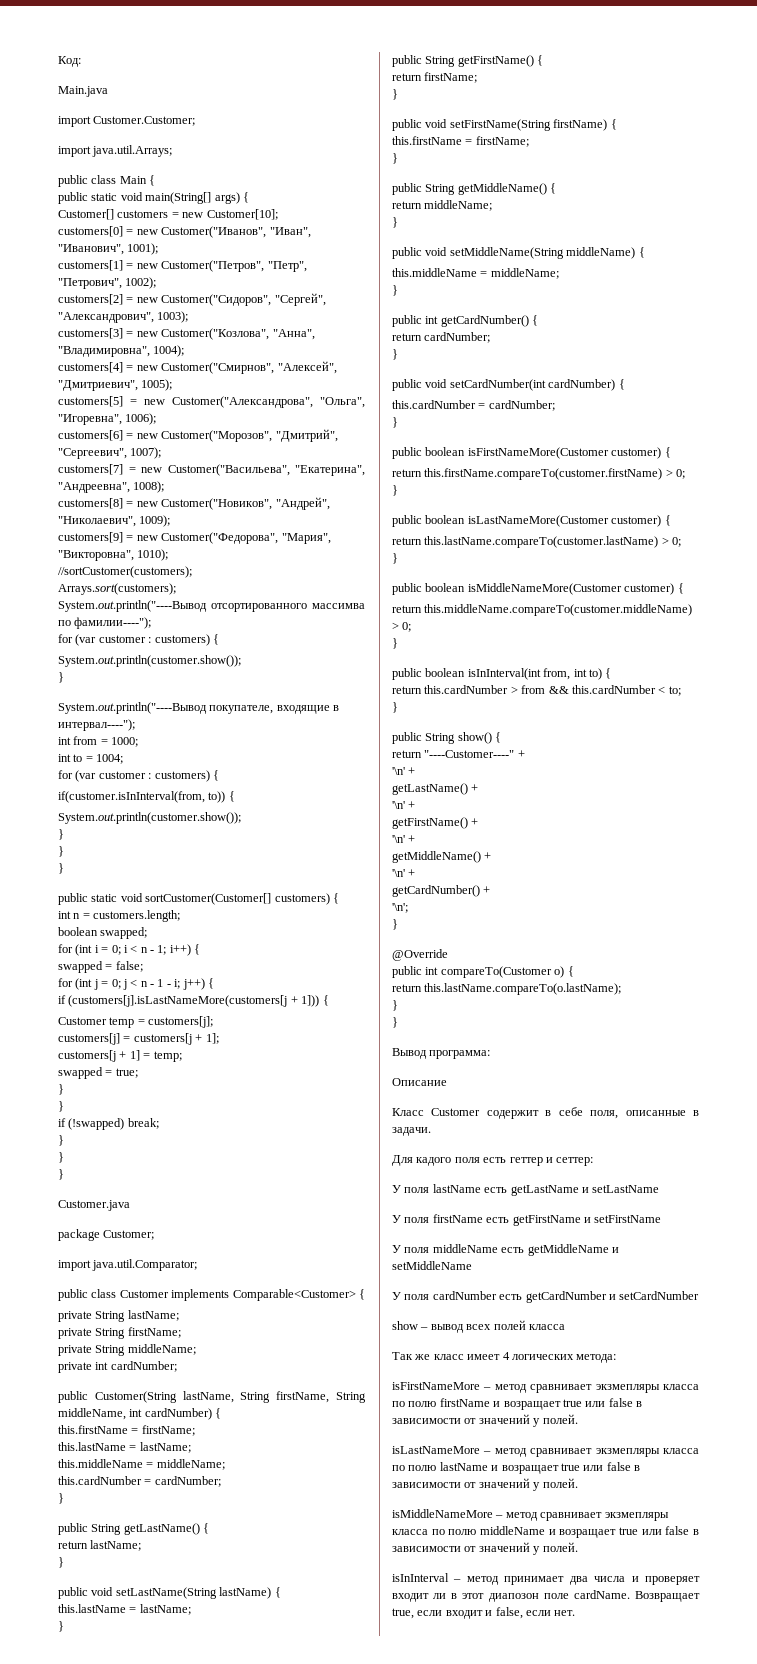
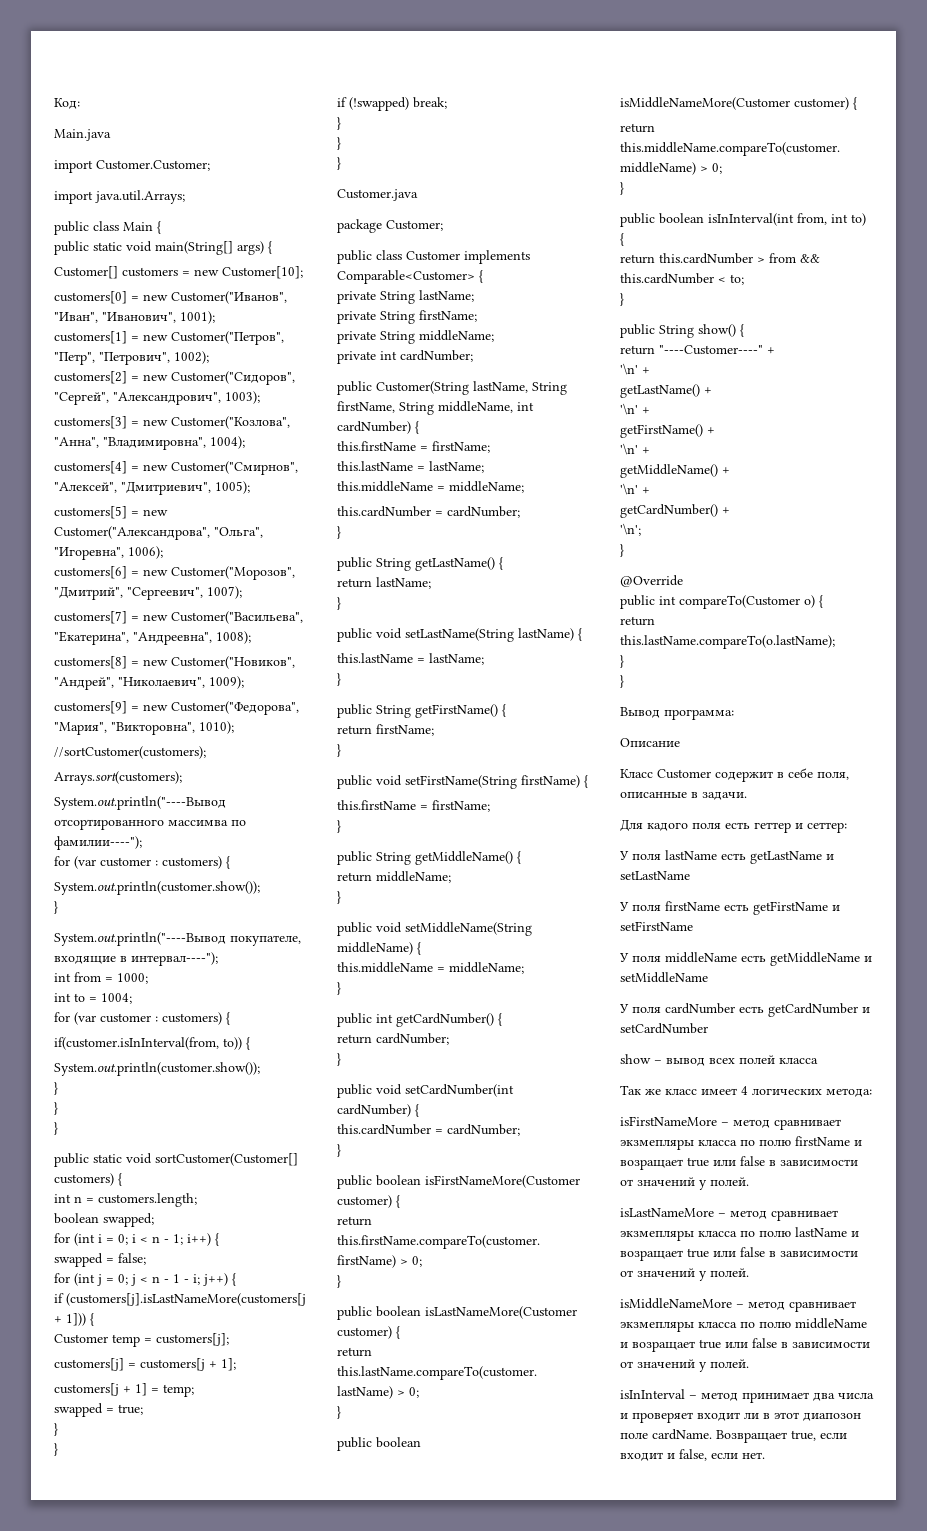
[58,1259,198,1271] // import java.util.Comparator; -> (443, 225) none

